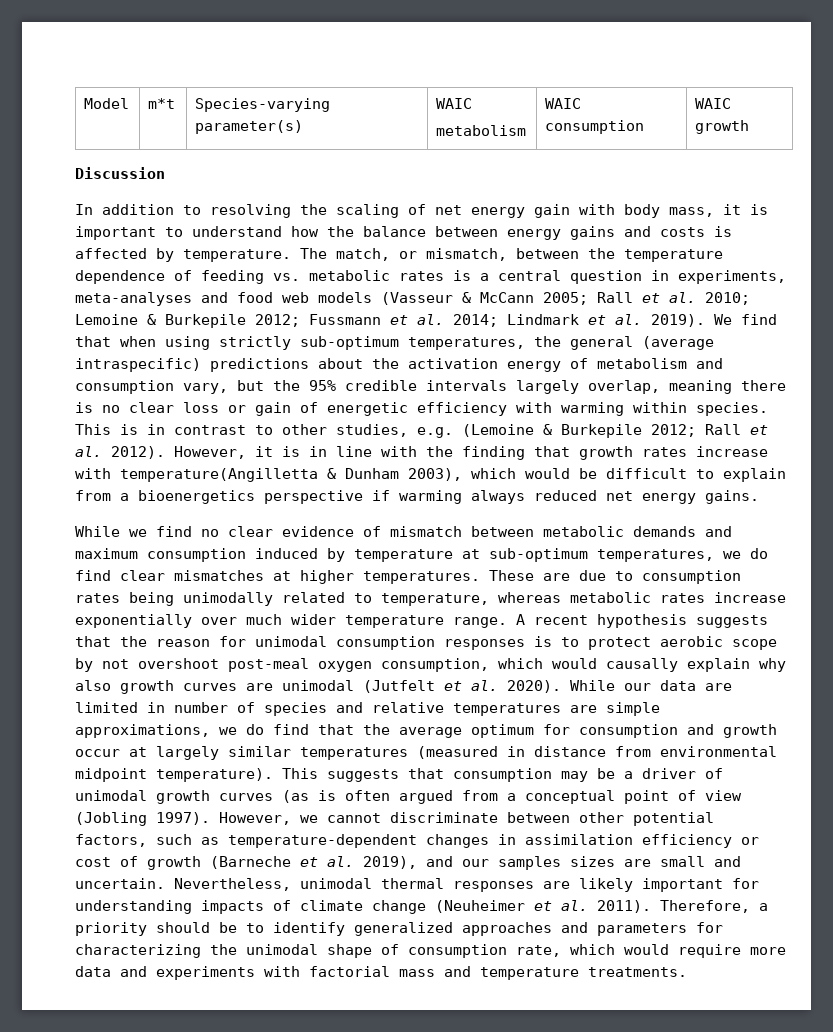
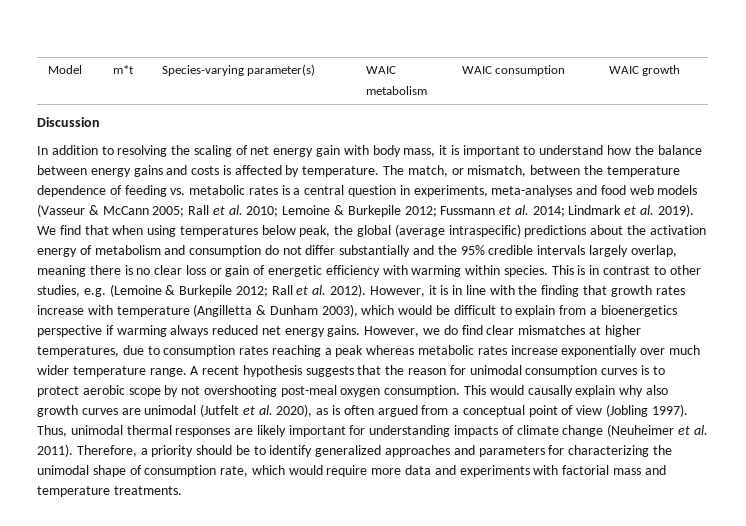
[219,336,633,350] strictly sub-optimum temperatures, the general -> [179,225,392,237] temperatures below peak, the global
[183,380,264,394] vary, but -> [264,245,435,257] do not differ substantially and
[120,468,318,482] temperature(Angilletta -> [116,304,253,317] temperature (Angilletta
[75,526,732,537] [75,548,714,562] // While we find no clear evidence of mismatch between metabolic demands and maximum consumption induced by temperature at sub-optimum temperatures, -> [364,326,420,337] However,
[363,570,570,584] temperatures. These are -> [37,346,119,357] temperatures,
[129,592,489,606] being unimodally related to temperature, -> [271,345,364,357] reaching a peak
[444,639,525,650] responses -> [601,368,638,375] curves
[138,658,219,669] overshoot -> [203,385,277,397] overshooting
[381,658,543,672] consumption, which -> [384,385,487,397] consumption. This
[507,680,732,693] [75,702,660,716] [75,724,777,738] [75,746,777,760] [75,768,723,782] [75,790,309,804] 2020). While our data are limited in number of species and relative temperatures are simple approximations, we do find that the average optimum for consumption and growth occur at largely similar temperatures (measured in distance from environmental midpoint temperature). This suggests that consumption may be a driver of unimodal growth curves (as -> [276,404,329,417] 2020), as
[219,812,714,826] [75,834,759,848] [75,856,741,870] [75,878,291,891] However, we cannot discriminate between other potential factors, such as temperature-dependent changes in assimilation efficiency or cost of growth (Barneche et al. 2019), and our samples sizes are small and uncertain. Nevertheless, -> [37,425,67,437] Thus,

